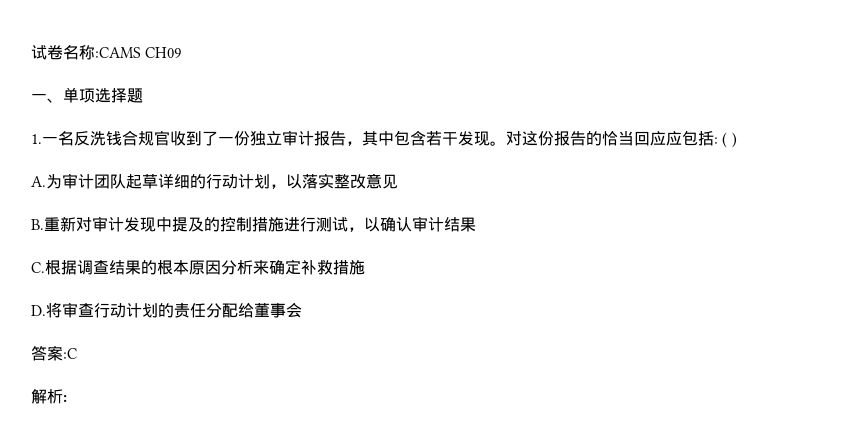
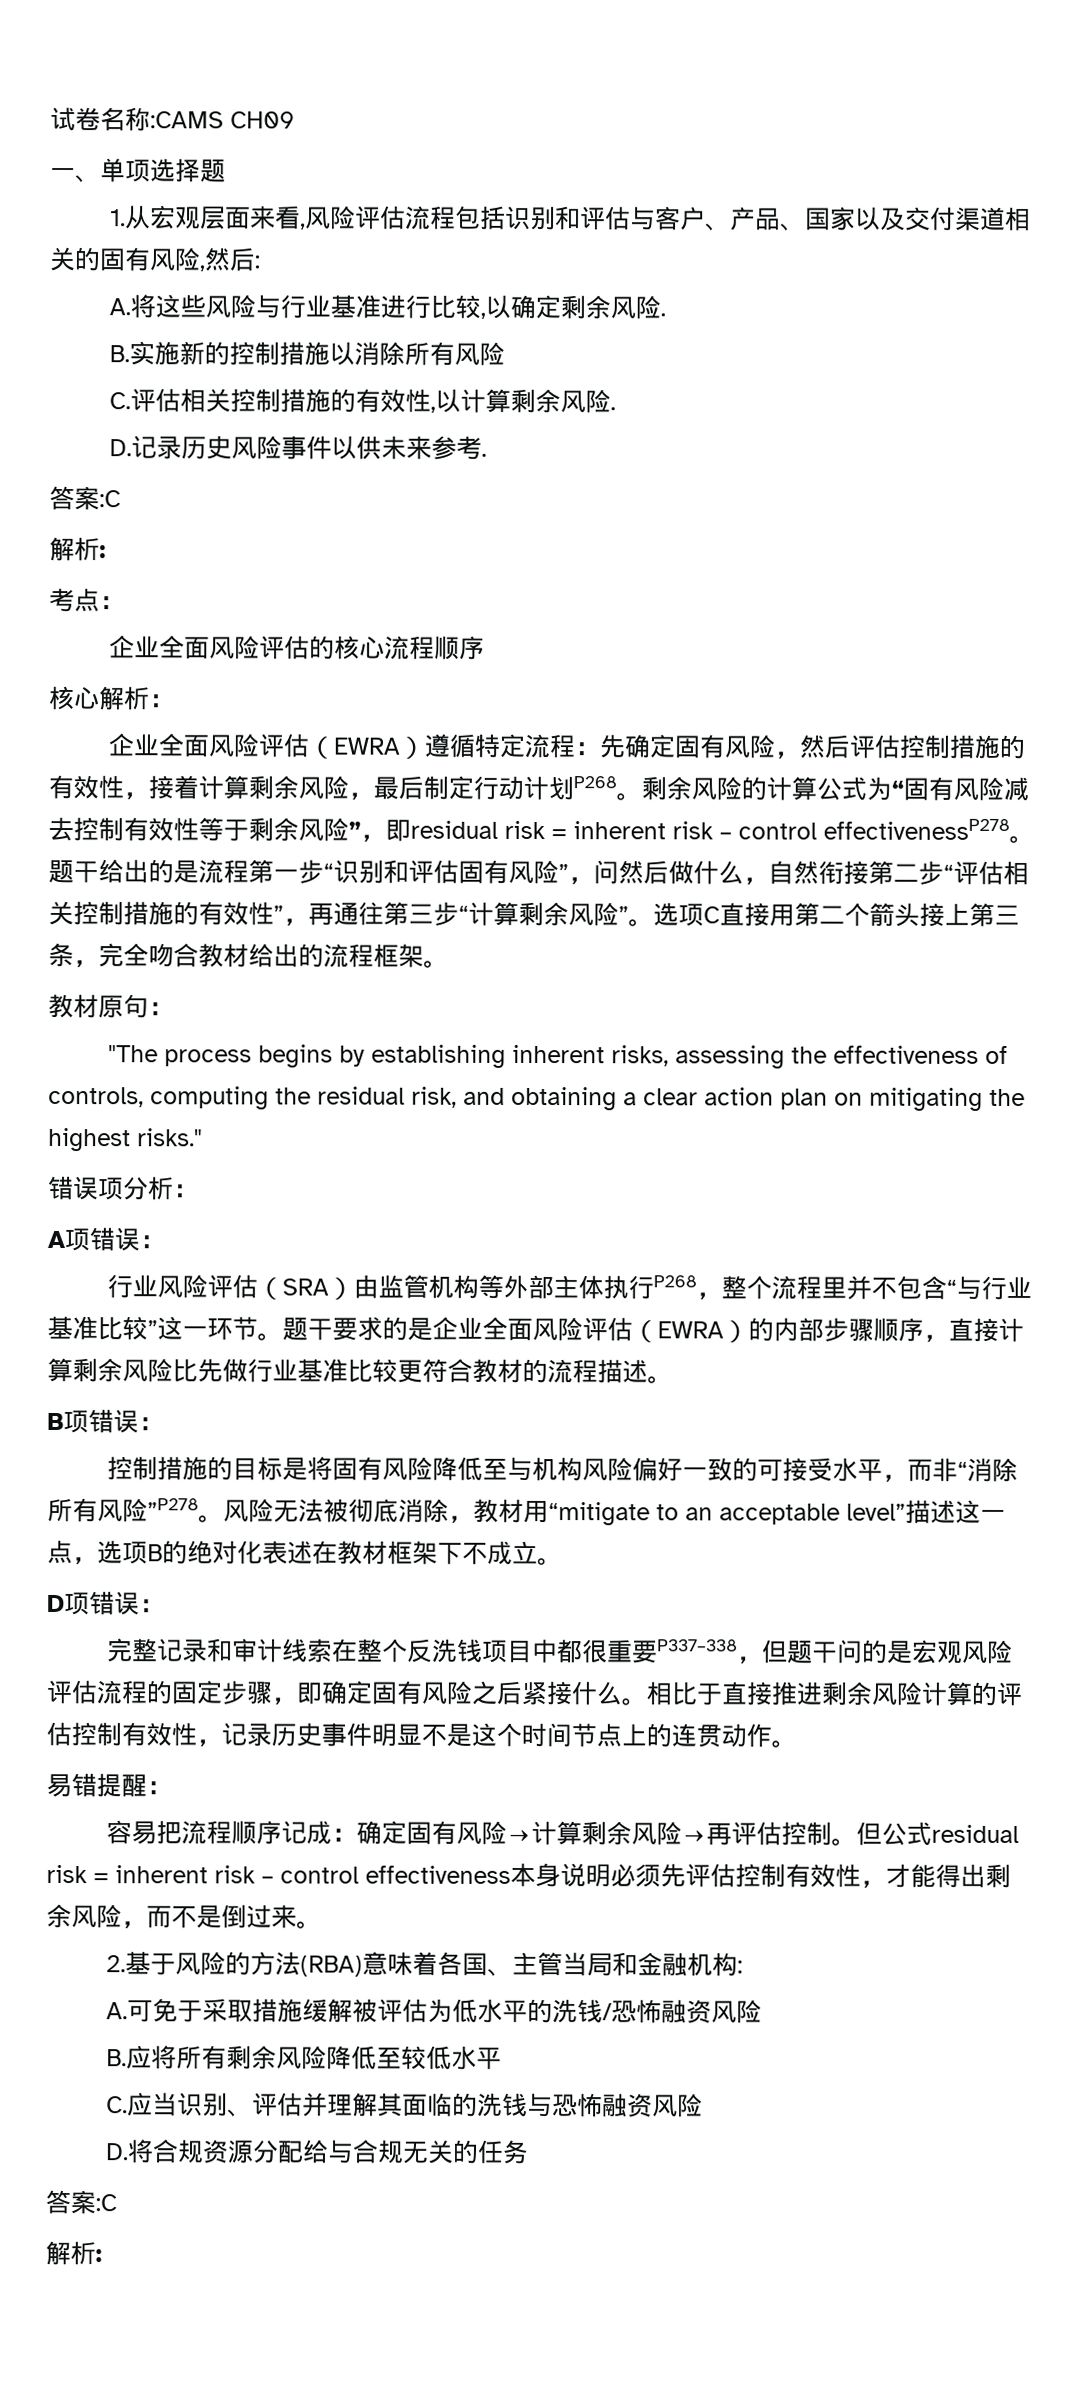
[42,130,737,148] [31,173,398,189] [31,216,476,232] [31,259,365,275] [31,302,302,318] 一名反洗钱合规官收到了一份独立审计报告，其中包含若干发现。对这份报告的恰当回应应包括: ( ) // A.为审计团队起草详细的行动计划，以落实整改意见 // B.重新对审计发现中提及的控制措施进行测试，以确认审计结果 // C.根据调查结果的根本原因分析来确定补救措施 // D.将审查行动计划的责任分配给董事会 -> [125,205,1032,232] [49,246,260,272] [109,294,667,320] [109,341,506,366] [109,388,617,414] [109,435,488,460] [49,485,121,511] [49,536,106,562] [49,587,125,613] [109,635,486,660] [49,685,175,711] [108,733,1026,760] [48,774,617,801] [616,776,1029,802] [48,816,1035,844] [48,859,1029,886] [48,900,1020,927] [48,942,449,969] [48,993,174,1019] [108,1044,1009,1069] [48,1086,1025,1111] [48,1127,203,1152] [47,1175,199,1201] [47,1227,165,1252] [107,1274,698,1300] [696,1275,1033,1301] [47,1315,1024,1343] [47,1357,673,1384] [47,1409,164,1434] [107,1456,1019,1483] [47,1498,1006,1526] [47,1539,563,1566] [47,1591,165,1616] [107,1638,739,1664] [737,1639,1014,1665] [46,1679,1022,1707] [46,1721,797,1748] [46,1773,172,1798] [106,1820,1020,1846] [46,1862,1011,1889] [46,1903,322,1930] [106,1951,744,1977] [106,1998,763,2024] [106,2045,503,2070] [106,2092,704,2118] [105,2139,530,2164] 从宏观层面来看,风险评估流程包括识别和评估与客户、产品、国家以及交付渠道相关的固有风险,然后: // A.将这些风险与行业基准进行比较,以确定剩余风险. // B.实施新的控制措施以消除所有风险 // C.评估相关控制措施的有效性,以计算剩余风险. // D.记录历史风险事件以供未来参考. // 答案:C // 解析: // 考点： // 企业全面风险评估的核心流程顺序 // 核心解析： // 企业全面风险评估（EWRA）遵循特定流程：先确定固有风险，然后评估控制措施的有效性，接着计算剩余风险，最后制定行动计划P268。剩余风险的计算公式为“固有风险减去控制有效性等于剩余风险”，即residual risk = inherent risk – control effectivenessP278。题干给出的是流程第一步“识别和评估固有风险”，问然后做什么，自然衔接第二步“评估相关控制措施的有效性”，再通往第三步“计算剩余风险”。选项C直接用第二个箭头接上第三条，完全吻合教材给出的流程框架。 // 教材原句： // "The process begins by establishing inherent risks, assessing the effectiveness of controls, computing the residual risk, and obtaining a clear action plan on mitigating the highest risks." // 错误项分析： // A项错误： // 行业风险评估（SRA）由监管机构等外部主体执行P268，整个流程里并不包含“与行业基准比较”这一环节。题干要求的是企业全面风险评估（EWRA）的内部步骤顺序，直接计算剩余风险比先做行业基准比较更符合教材的流程描述。 // B项错误： // 控制措施的目标是将固有风险降低至与机构风险偏好一致的可接受水平，而非“消除所有风险”P278。风险无法被彻底消除，教材用“mitigate to an acceptable level”描述这一点，选项B的绝对化表述在教材框架下不成立。 // D项错误： // 完整记录和审计线索在整个反洗钱项目中都很重要P337–338，但题干问的是宏观风险评估流程的固定步骤，即确定固有风险之后紧接什么。相比于直接推进剩余风险计算的评估控制有效性，记录历史事件明显不是这个时间节点上的连贯动作。 // 易错提醒： // 容易把流程顺序记成：确定固有风险→计算剩余风险→再评估控制。但公式residual risk = inherent risk – control effectiveness本身说明必须先评估控制有效性，才能得出剩余风险，而不是倒过来。 // 2.基于风险的方法(RBA)意味着各国、主管当局和金融机构: // A.可免于采取措施缓解被评估为低水平的洗钱/恐怖融资风险 // B.应将所有剩余风险降低至较低水平 // C.应当识别、评估并理解其面临的洗钱与恐怖融资风险 // D.将合规资源分配给与合规无关的任务

